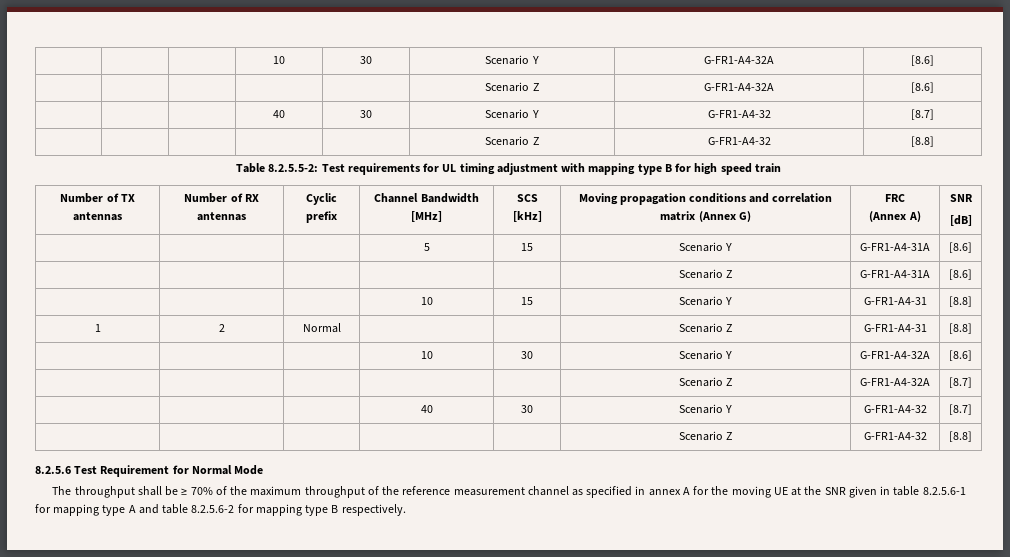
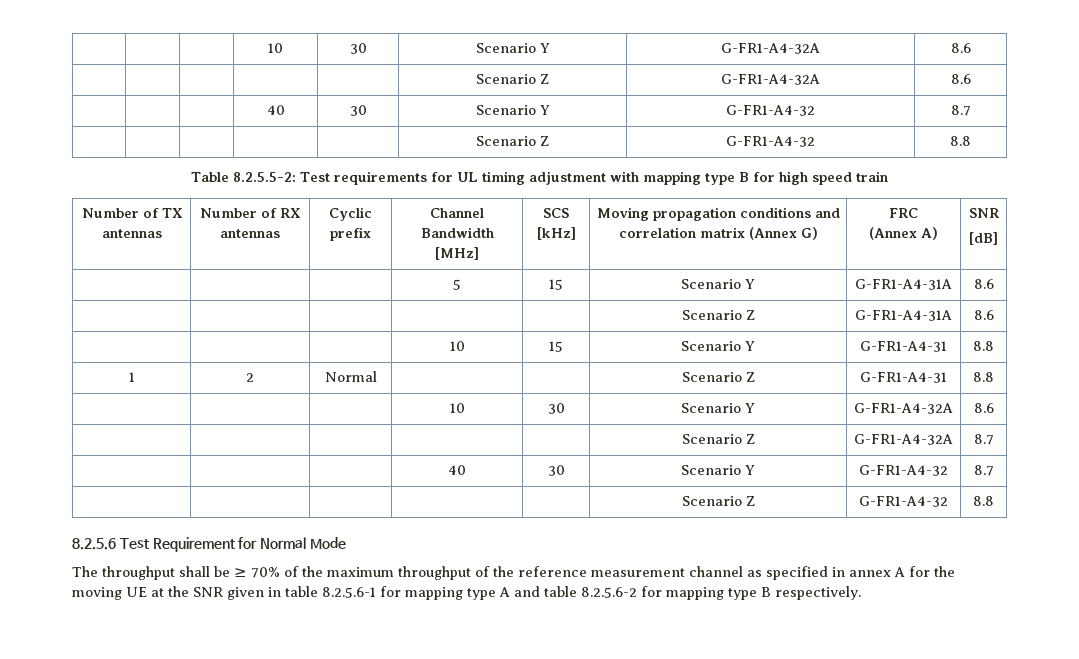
[273,56,285,64] [360,56,372,64] [485,55,539,65] [704,56,774,64] [911,55,934,66] [485,82,539,92] [704,83,774,91] [911,82,934,93] [273,110,285,118] [360,110,372,118] [485,109,539,119] [707,110,771,118] [911,109,934,120] [485,136,539,146] [707,137,771,145] [911,136,934,147] | | | 10 | 30 | Scenario Y | G-FR1-A4-32A | [8.6] // | | | | | Scenario Z | G-FR1-A4-32A | [8.6] // | | | 40 | 30 | Scenario Y | G-FR1-A4-32 | [8.7] // | | | | | Scenario Z | G-FR1-A4-32 | [8.8] -> [268,43,283,53] [349,43,367,54] [475,43,550,53] [721,43,820,54] [950,43,971,53] [476,74,549,84] [721,74,820,85] [950,74,971,84] [266,105,285,115] [349,105,367,116] [475,105,550,115] [726,105,815,116] [950,105,971,116] [476,136,549,146] [726,136,815,147] [950,136,971,146] | | | 10 | 30 | Scenario Y | G-FR1-A4-32A | 8.6 // | | | | | Scenario Z | G-FR1-A4-32A | 8.6 // | | | 40 | 30 | Scenario Y | G-FR1-A4-32 | 8.7 // | | | | | Scenario Z | G-FR1-A4-32 | 8.8
[949,242,972,253] [8.6] -> [973,279,994,289] 8.6
[949,269,972,280] [8.6] -> [973,310,994,320] 8.6
[949,296,972,307] [8.8] -> [973,341,994,351] 8.8
[949,323,972,334] [420,351,433,359] [521,351,533,359] [678,350,733,360] [860,351,930,359] [949,350,972,361] [678,377,733,387] [860,378,930,386] [949,377,972,388] [420,405,433,413] [521,405,533,413] [678,404,733,414] [863,405,927,413] [949,404,972,415] [678,431,733,441] [863,432,927,440] [949,431,972,442] [8.8] // | | | 10 | 30 | Scenario Y | G-FR1-A4-32A | [8.6] // | | | | | Scenario Z | G-FR1-A4-32A | [8.7] // | | | 40 | 30 | Scenario Y | G-FR1-A4-32 | [8.7] // | | | | | Scenario Z | G-FR1-A4-32 | [8.8] -> [973,372,994,382] [449,403,465,413] [547,403,565,414] [681,403,755,413] [854,403,953,414] [973,403,994,413] [681,434,755,444] [854,434,953,445] [973,434,994,445] [448,465,466,475] [547,465,565,476] [681,465,755,475] [859,465,948,476] [973,465,994,476] [681,496,755,506] [859,496,948,507] [973,496,994,506] 8.8 // | | | 10 | 30 | Scenario Y | G-FR1-A4-32A | 8.6 // | | | | | Scenario Z | G-FR1-A4-32A | 8.7 // | | | 40 | 30 | Scenario Y | G-FR1-A4-32 | 8.7 // | | | | | Scenario Z | G-FR1-A4-32 | 8.8

